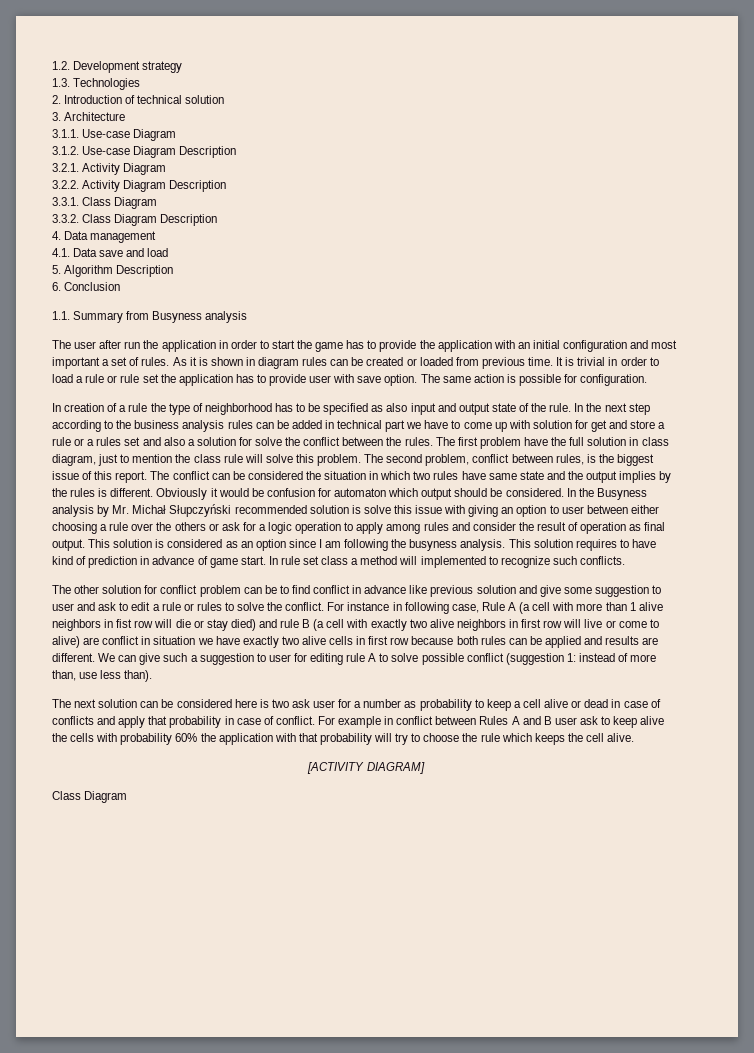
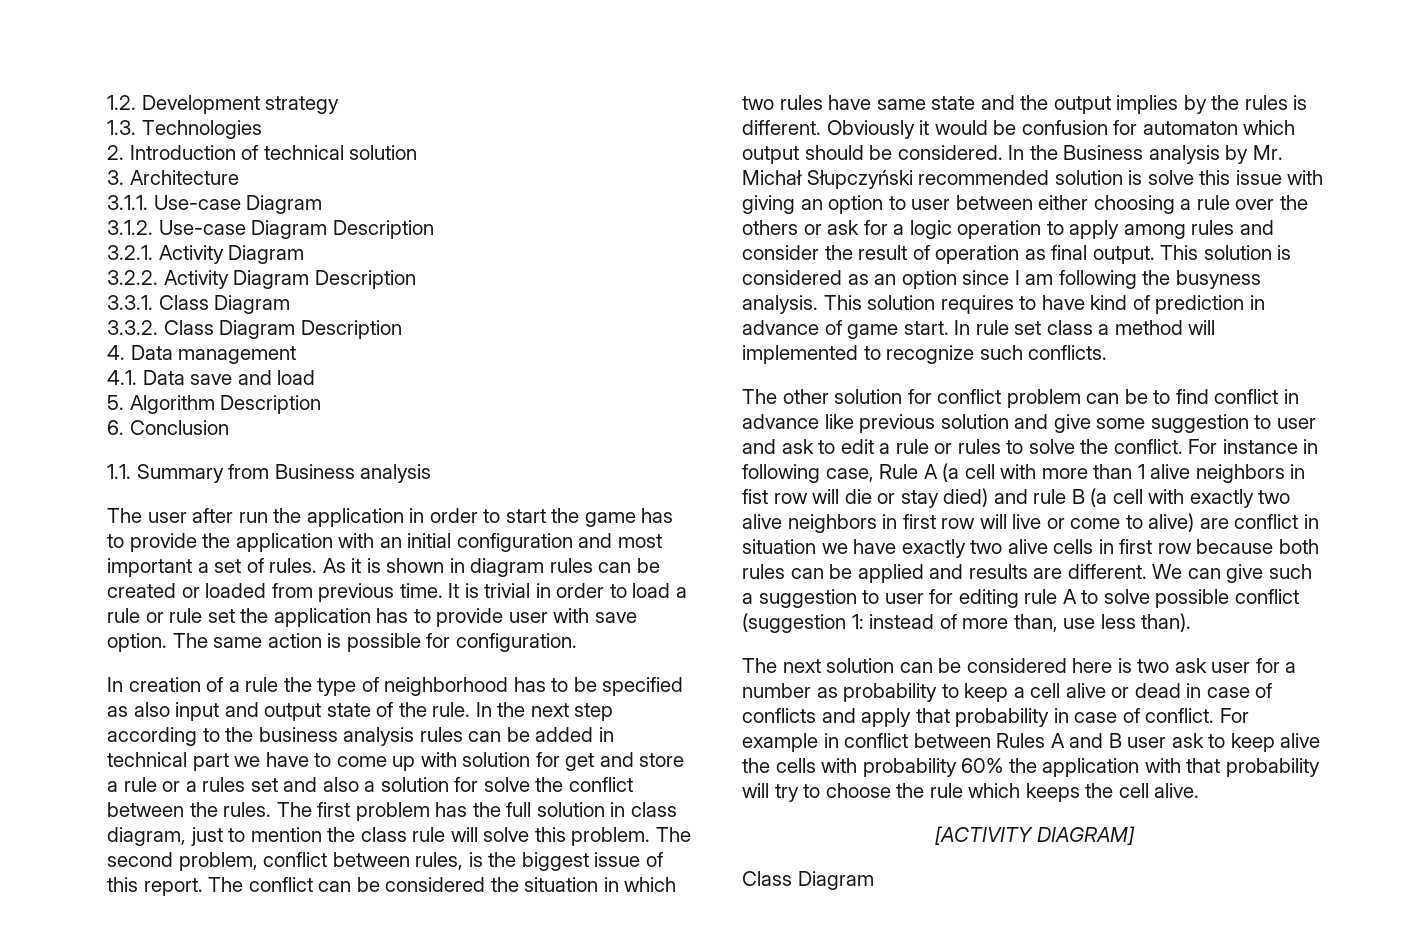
[152,311,203,323] Busyness -> [274,464,355,479] Business
[523,437,548,446] have -> [435,802,468,817] has
[596,488,647,500] Busyness -> [1063,145,1144,160] Business

